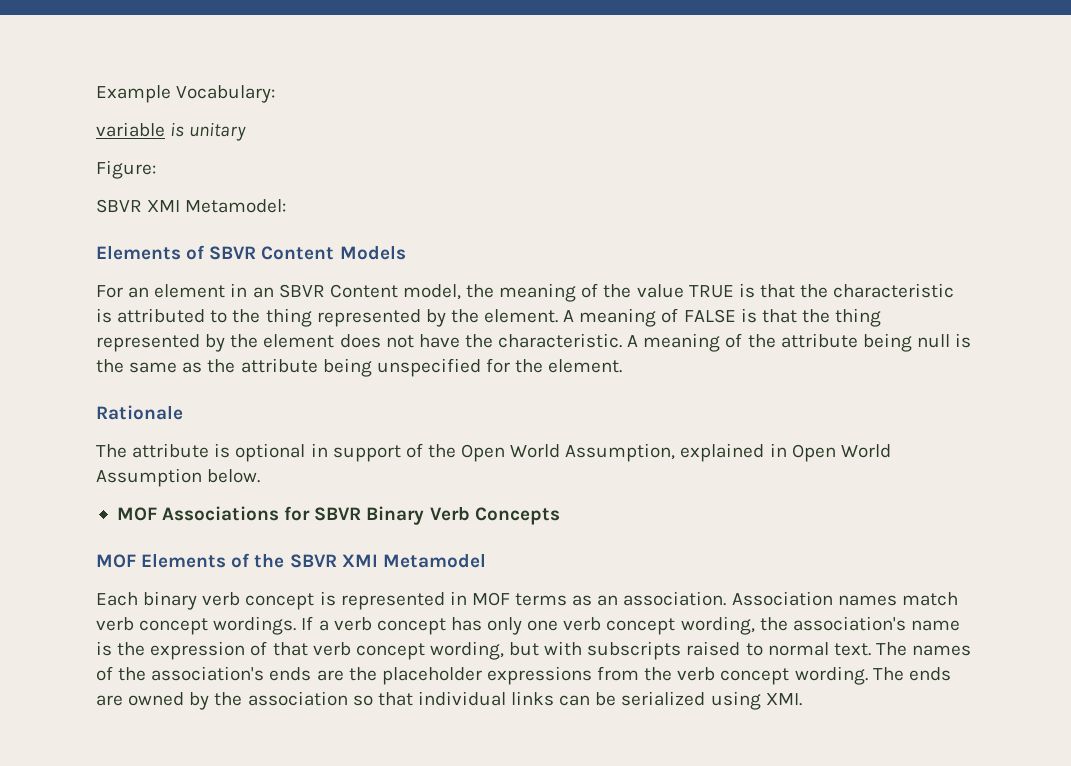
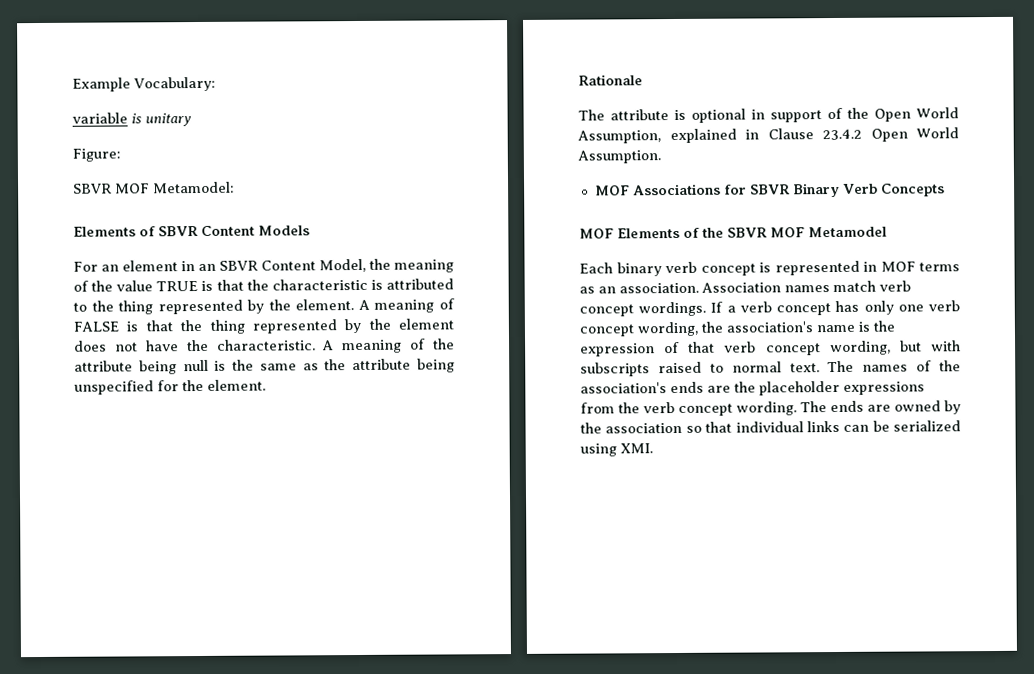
[147,200,181,212] XMI -> [115,183,150,194] MOF
[402,284,461,300] model, -> [319,258,366,273] Model,
[791,444,891,462] [96,468,261,487] Open World Assumption below. -> [767,127,959,142] [577,150,661,164] Clause 23.4.2 Open World Assumption.
[341,554,378,567] XMI -> [770,227,805,238] MOF

